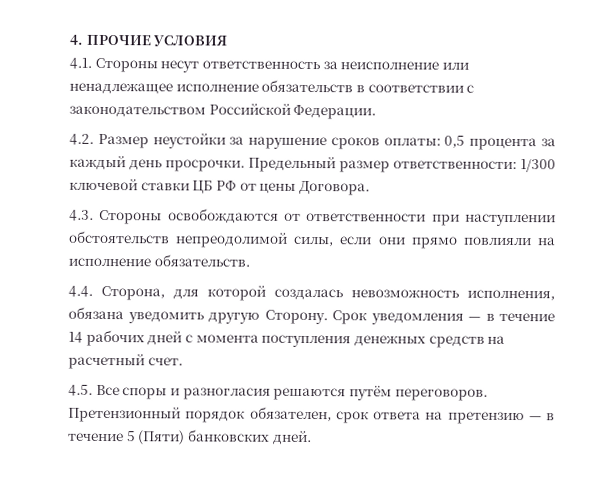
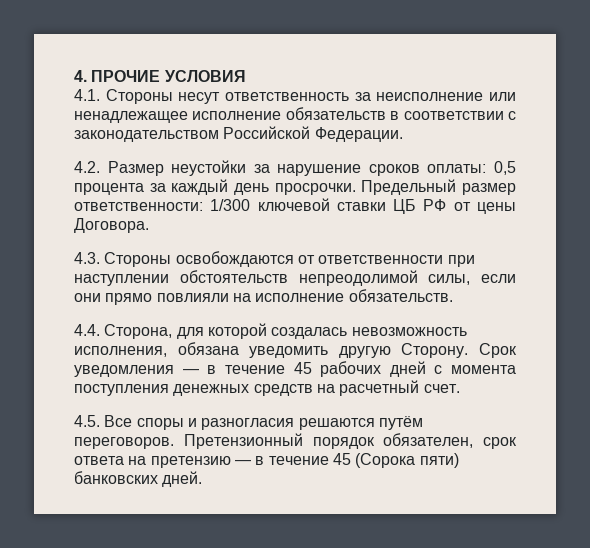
[68,331,83,343] 14 -> [293,362,312,374] 45
[126,430,186,445] 5 (Пяти) -> [332,453,459,468] 45 (Сорока пяти)

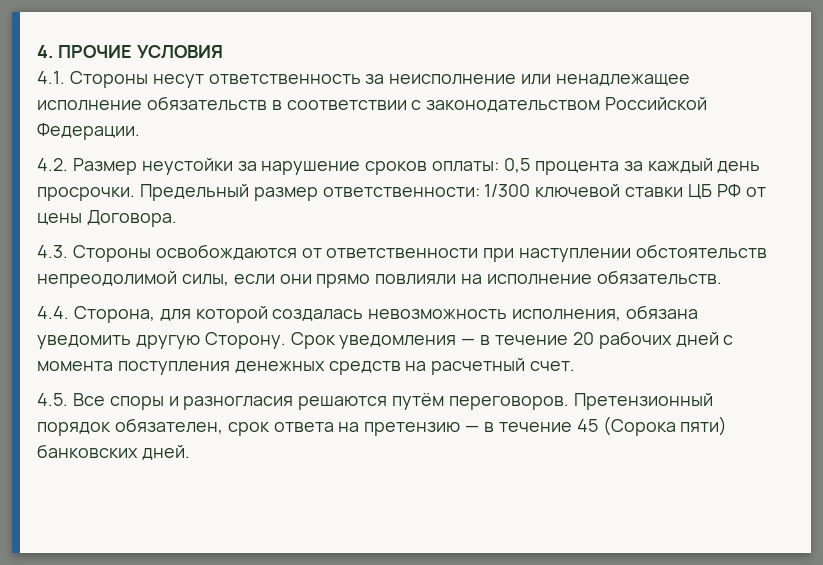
[293,362,312,374] 45 -> [572,332,594,345] 20

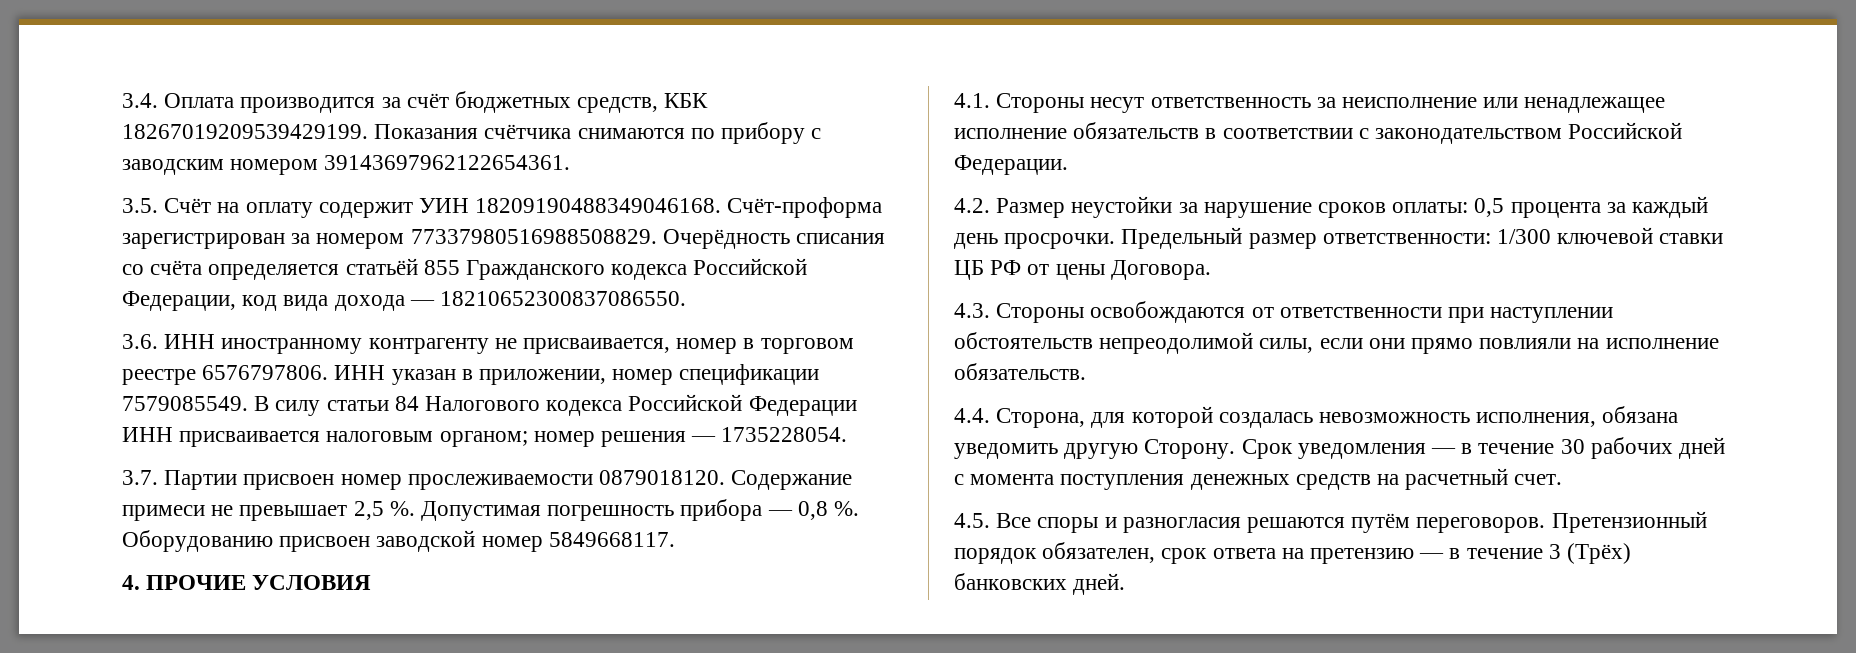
(37, 51) none -> [122,91,709,113] [122,122,822,144] [122,155,571,175] [122,197,883,218] [122,229,886,249] [122,258,808,280] [122,291,687,311] [122,334,854,354] [122,364,820,385] [122,394,857,416] [122,427,848,447] [122,470,853,490] [122,499,860,521] [122,530,675,552] 3.4. Оплата производится за счёт бюджетных средств, КБК 18267019209539429199. Показания счётчика снимаются по прибору с заводским номером 39143697962122654361. // 3.5. Счёт на оплату содержит УИН 18209190488349046168. Счёт-проформа зарегистрирован за номером 77337980516988508829. Очерёдность списания со счёта определяется статьёй 855 Гражданского кодекса Российской Федерации, код вида дохода — 18210652300837086550. // 3.6. ИНН иностранному контрагенту не присваивается, номер в торговом реестре 6576797806. ИНН указан в приложении, номер спецификации 7579085549. В силу статьи 84 Налогового кодекса Российской Федерации ИНН присваивается налоговым органом; номер решения — 1735228054. // 3.7. Партии присвоен номер прослеживаемости 0879018120. Содержание примеси не превышает 2,5 %. Допустимая погрешность прибора — 0,8 %. Оборудованию присвоен заводской номер 5849668117. //
[572,332,594,345] 20 -> [1560,439,1585,454] 30
[576,416,728,436] 45 (Сорока пяти) -> [1548,543,1632,564] 3 (Трёх)

